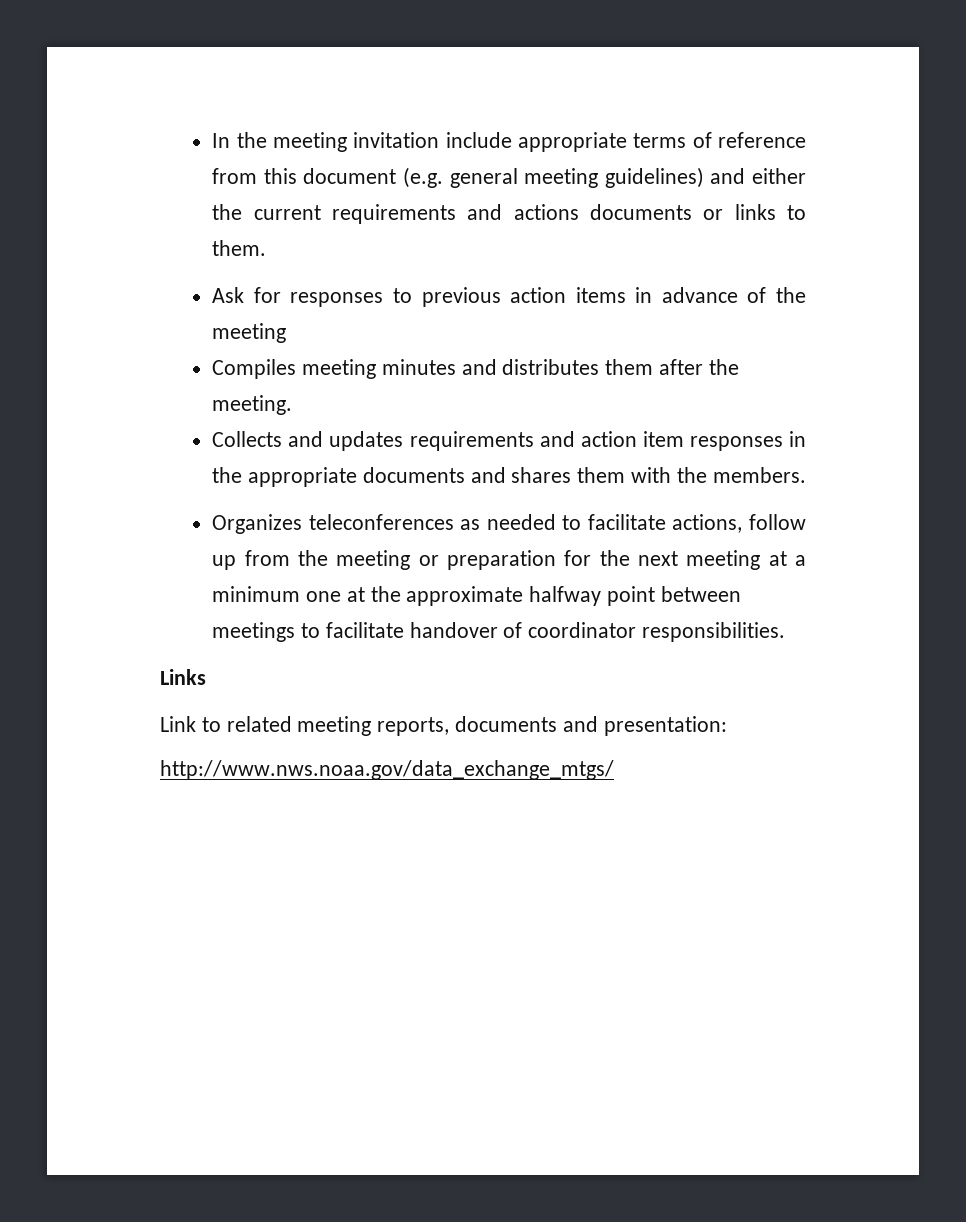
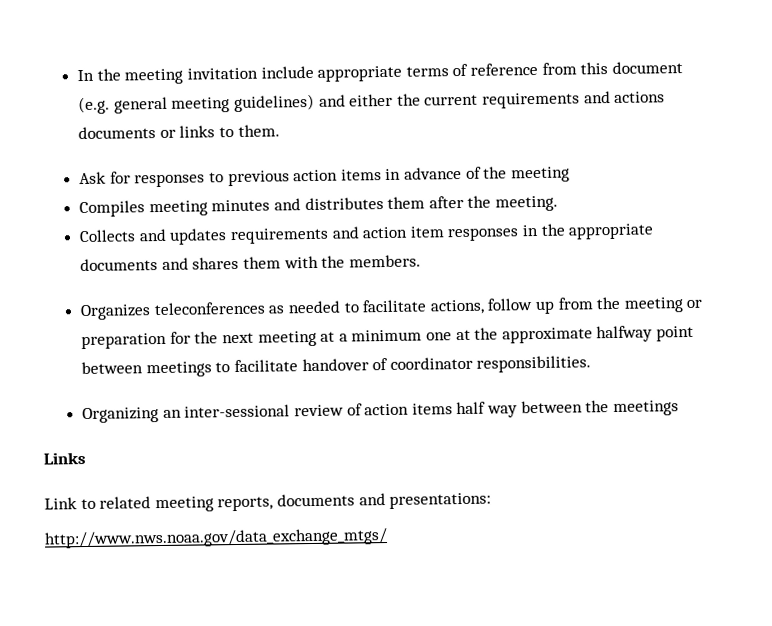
(786, 632) none -> [82,400,679,424] // Organizing an inter-sessional review of action items half way between the meetings
[603,716,727,736] presentation: -> [389,492,492,509] presentations:

